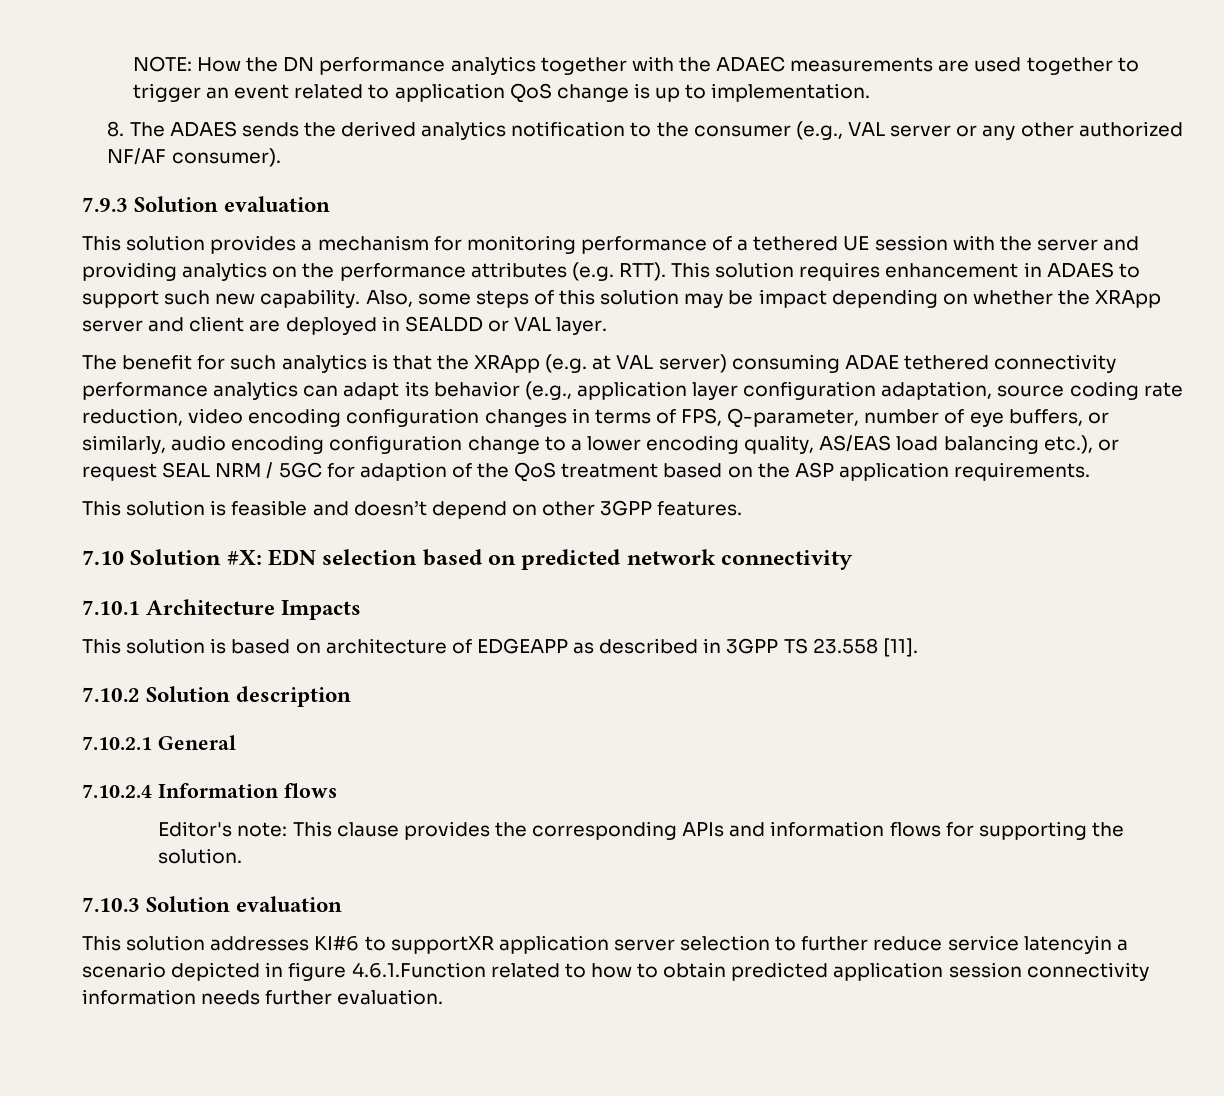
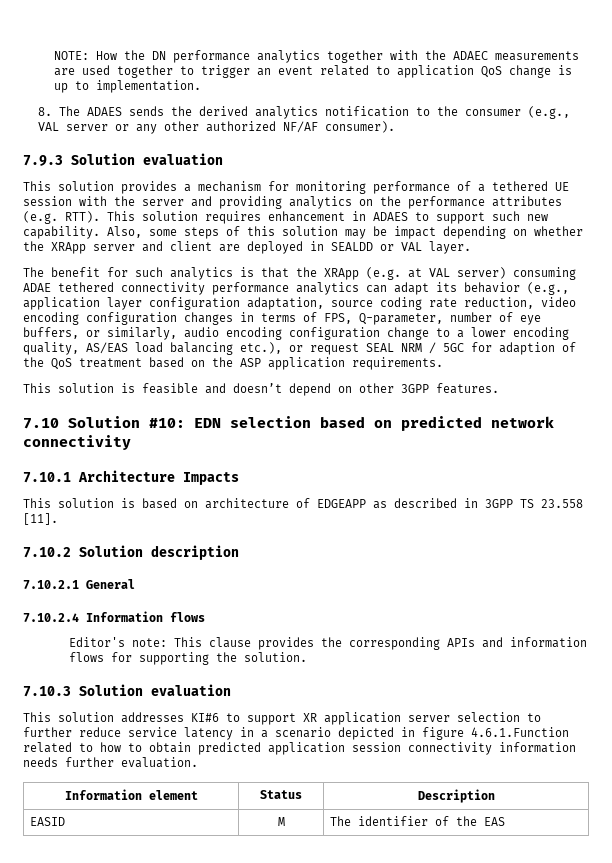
[226,550,262,565] #X: -> [149,418,185,428] #10:
[390,936,494,954] supportXR -> [247,713,317,725] support XR
[1023,935,1112,954] latencyin -> [184,727,254,740] latency in
(444, 997) none -> [64,789,198,800] [260,790,302,799] [417,789,495,803] [29,817,65,826] [277,817,285,826] [329,816,505,826] // Information element | Status | Description // EASID | M | The identifier of the EAS

